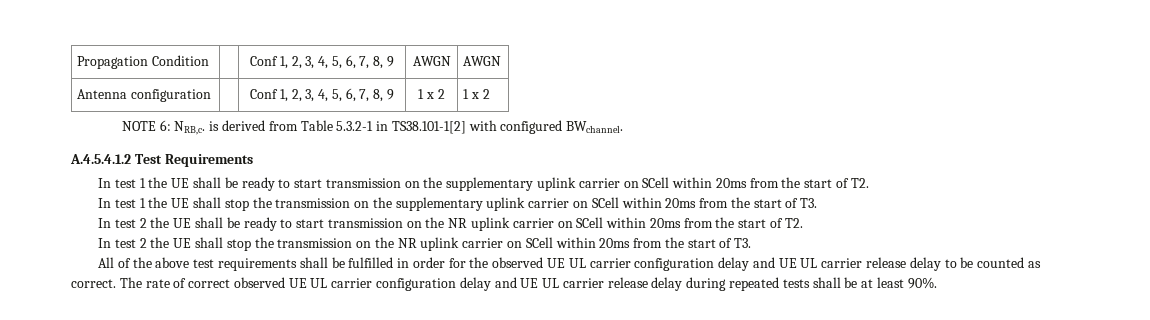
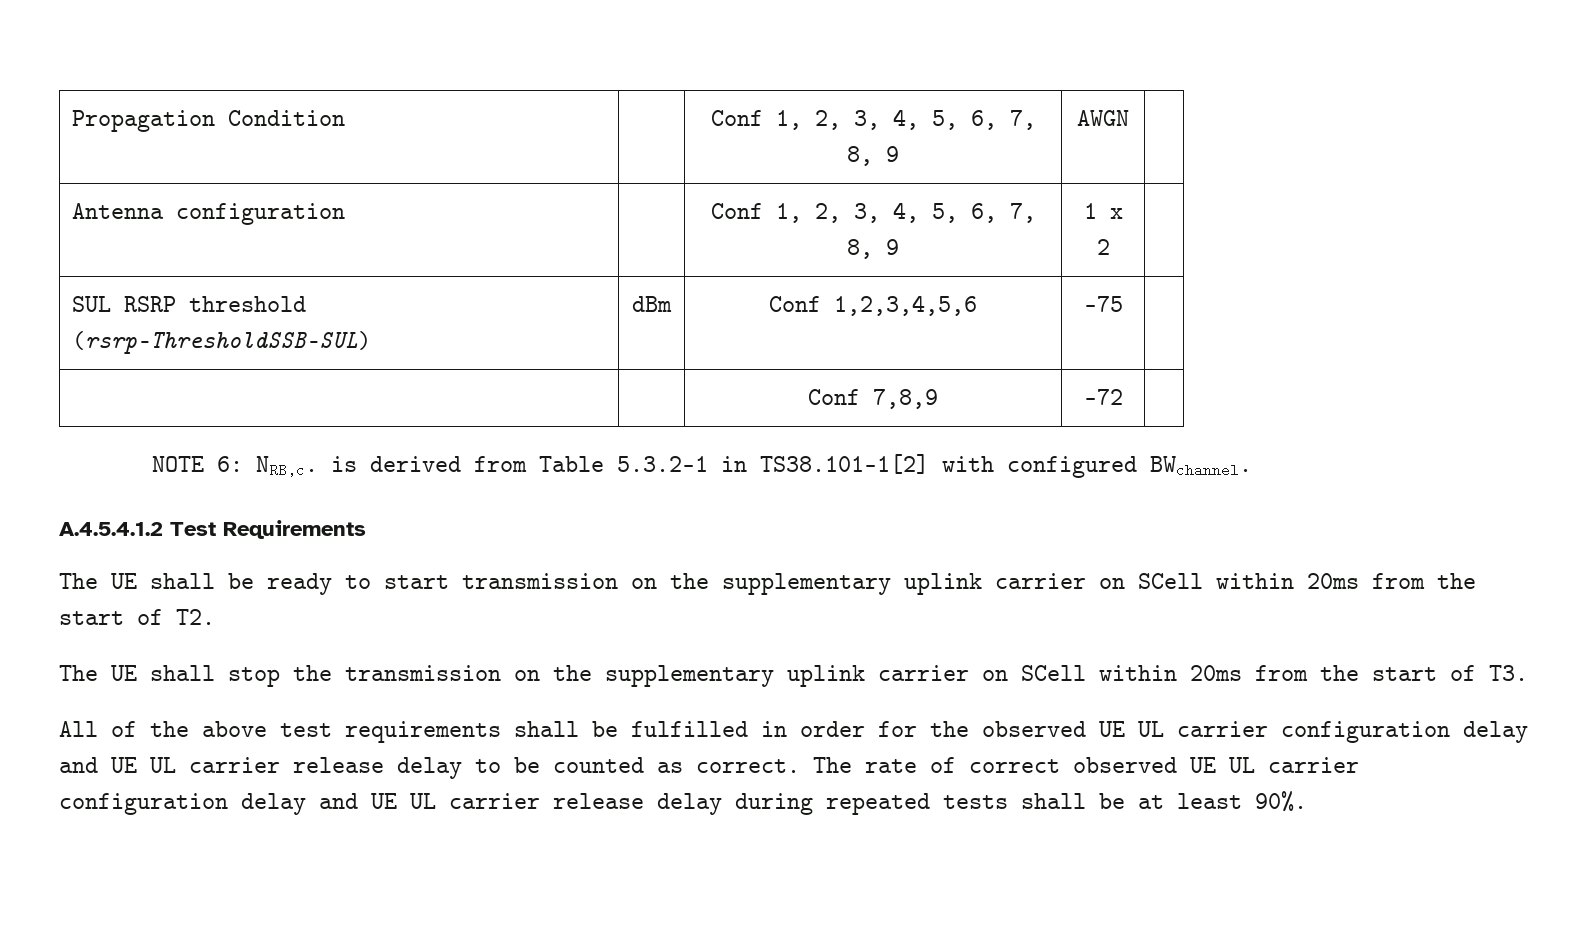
[463,56,502,66] AWGN -> (1129, 118) none
[463,89,490,99] 1 x 2 -> [71,296,306,312] [71,331,371,354] [632,296,672,312] [769,295,977,316] [1083,296,1123,312] [808,389,938,409] [1083,389,1123,405] // SUL RSRP threshold (rsrp-ThresholdSSB-SUL) | dBm | Conf 1,2,3,4,5,6 | -75 | // | | Conf 7,8,9 | -72 |
[98,177,168,188] In test 1 the -> [59,573,98,589] The
[98,197,168,208] In test 1 the -> [59,665,98,681] The
[98,217,803,231] [98,237,752,251] // In test 2 the UE shall be ready to start transmission on the NR uplink carrier on SCell within 20ms from the start of T2. // In test 2 the UE shall stop the transmission on the NR uplink carrier on SCell within 20ms from the start of T3. -> (1528, 673) none

